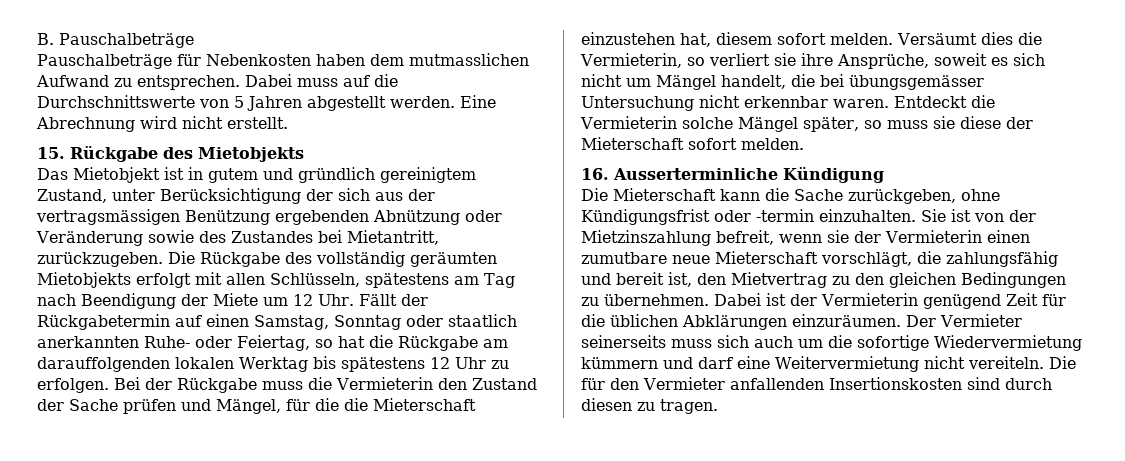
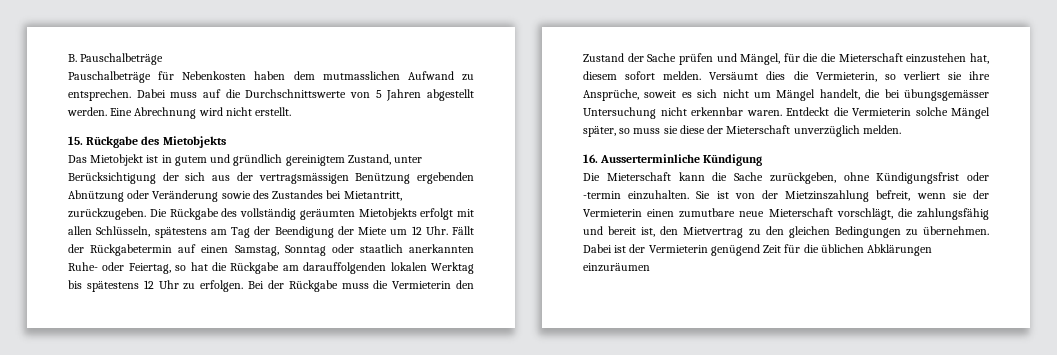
[37,294,76,306] nach -> [254,226,271,235] der
[688,138,737,150] sofort -> [793,125,860,137] unverzüglich
[792,314,1022,327] [581,335,1082,351] [581,356,1076,372] [581,377,1052,390] [581,398,718,414] einzuräumen. Der Vermieter seinerseits muss sich auch um die sofortige Wiedervermietung kümmern und darf eine Weitervermietung nicht vereiteln. Die für den Vermieter anfallenden Insertionskosten sind durch diesen zu tragen. -> [583,263,650,272] einzuräumen

